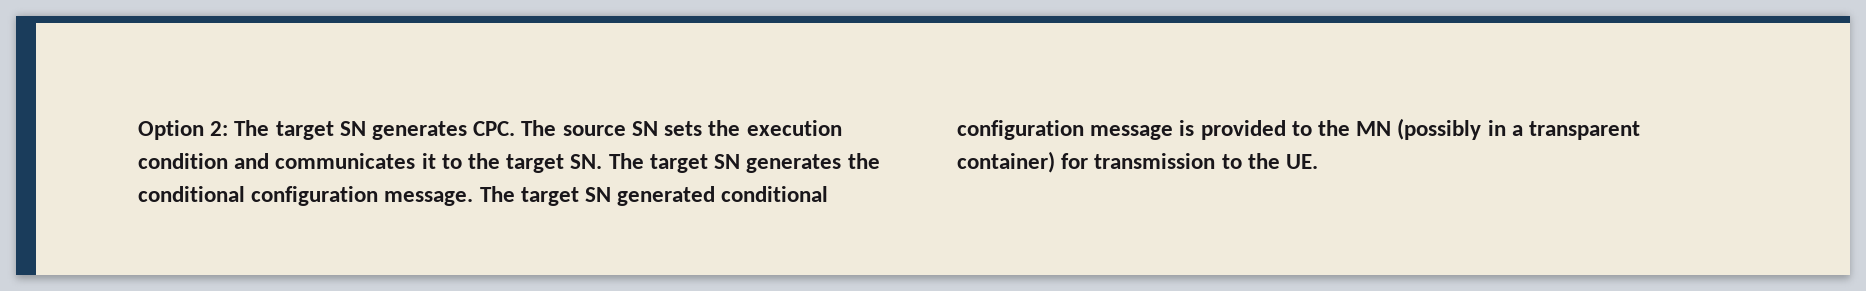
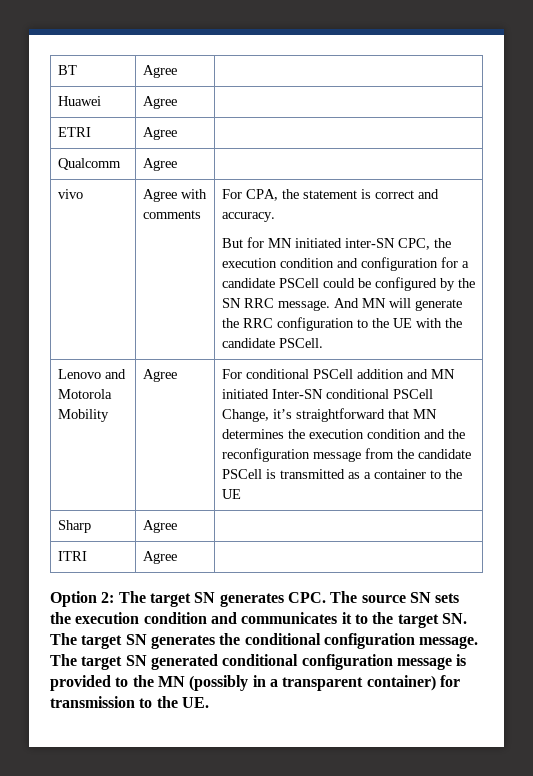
(138, 130) none -> [57,65,77,75] [142,65,177,78] [57,96,101,106] [142,96,177,109] [57,127,91,137] [142,127,177,140] [57,158,121,170] [142,158,177,171] [57,189,83,199] [142,189,207,202] [142,210,201,219] [221,189,439,201] [221,212,275,222] [221,237,451,250] [221,257,469,271] [221,277,475,291] [221,298,462,311] [221,317,462,331] [221,338,323,348] [57,369,126,379] [57,389,112,399] [57,409,109,422] [142,369,177,382] [221,369,455,379] [221,389,433,399] [221,408,437,422] [221,429,465,439] [221,448,471,462] [221,469,462,479] [221,489,241,499] [57,520,91,533] [142,520,177,533] [57,551,87,561] [142,551,177,564] BT | Agree | // Huawei | Agree | // ETRI | Agree | // Qualcomm | Agree | // vivo | Agree with comments | For CPA, the statement is correct and accuracy. // But for MN initiated inter-SN CPC, the execution condition and configuration for a candidate PSCell could be configured by the SN RRC message. And MN will generate the RRC configuration to the UE with the candidate PSCell. // Lenovo and Motorola Mobility | Agree | For conditional PSCell addition and MN initiated Inter-SN conditional PSCell Change, it’s straightforward that MN determines the execution condition and the reconfiguration message from the candidate PSCell is transmitted as a container to the UE // Sharp | Agree | // ITRI | Agree | //

